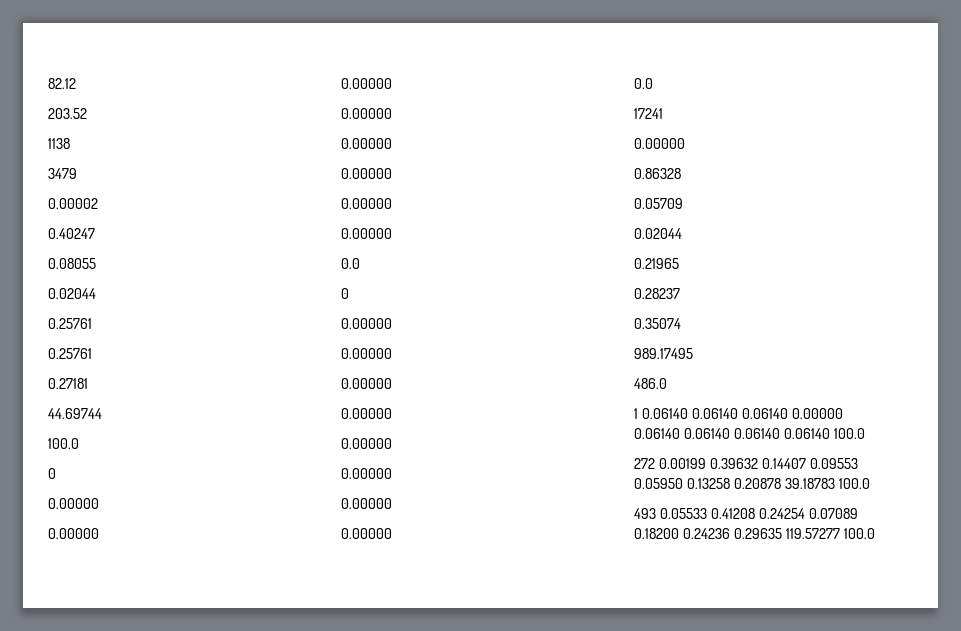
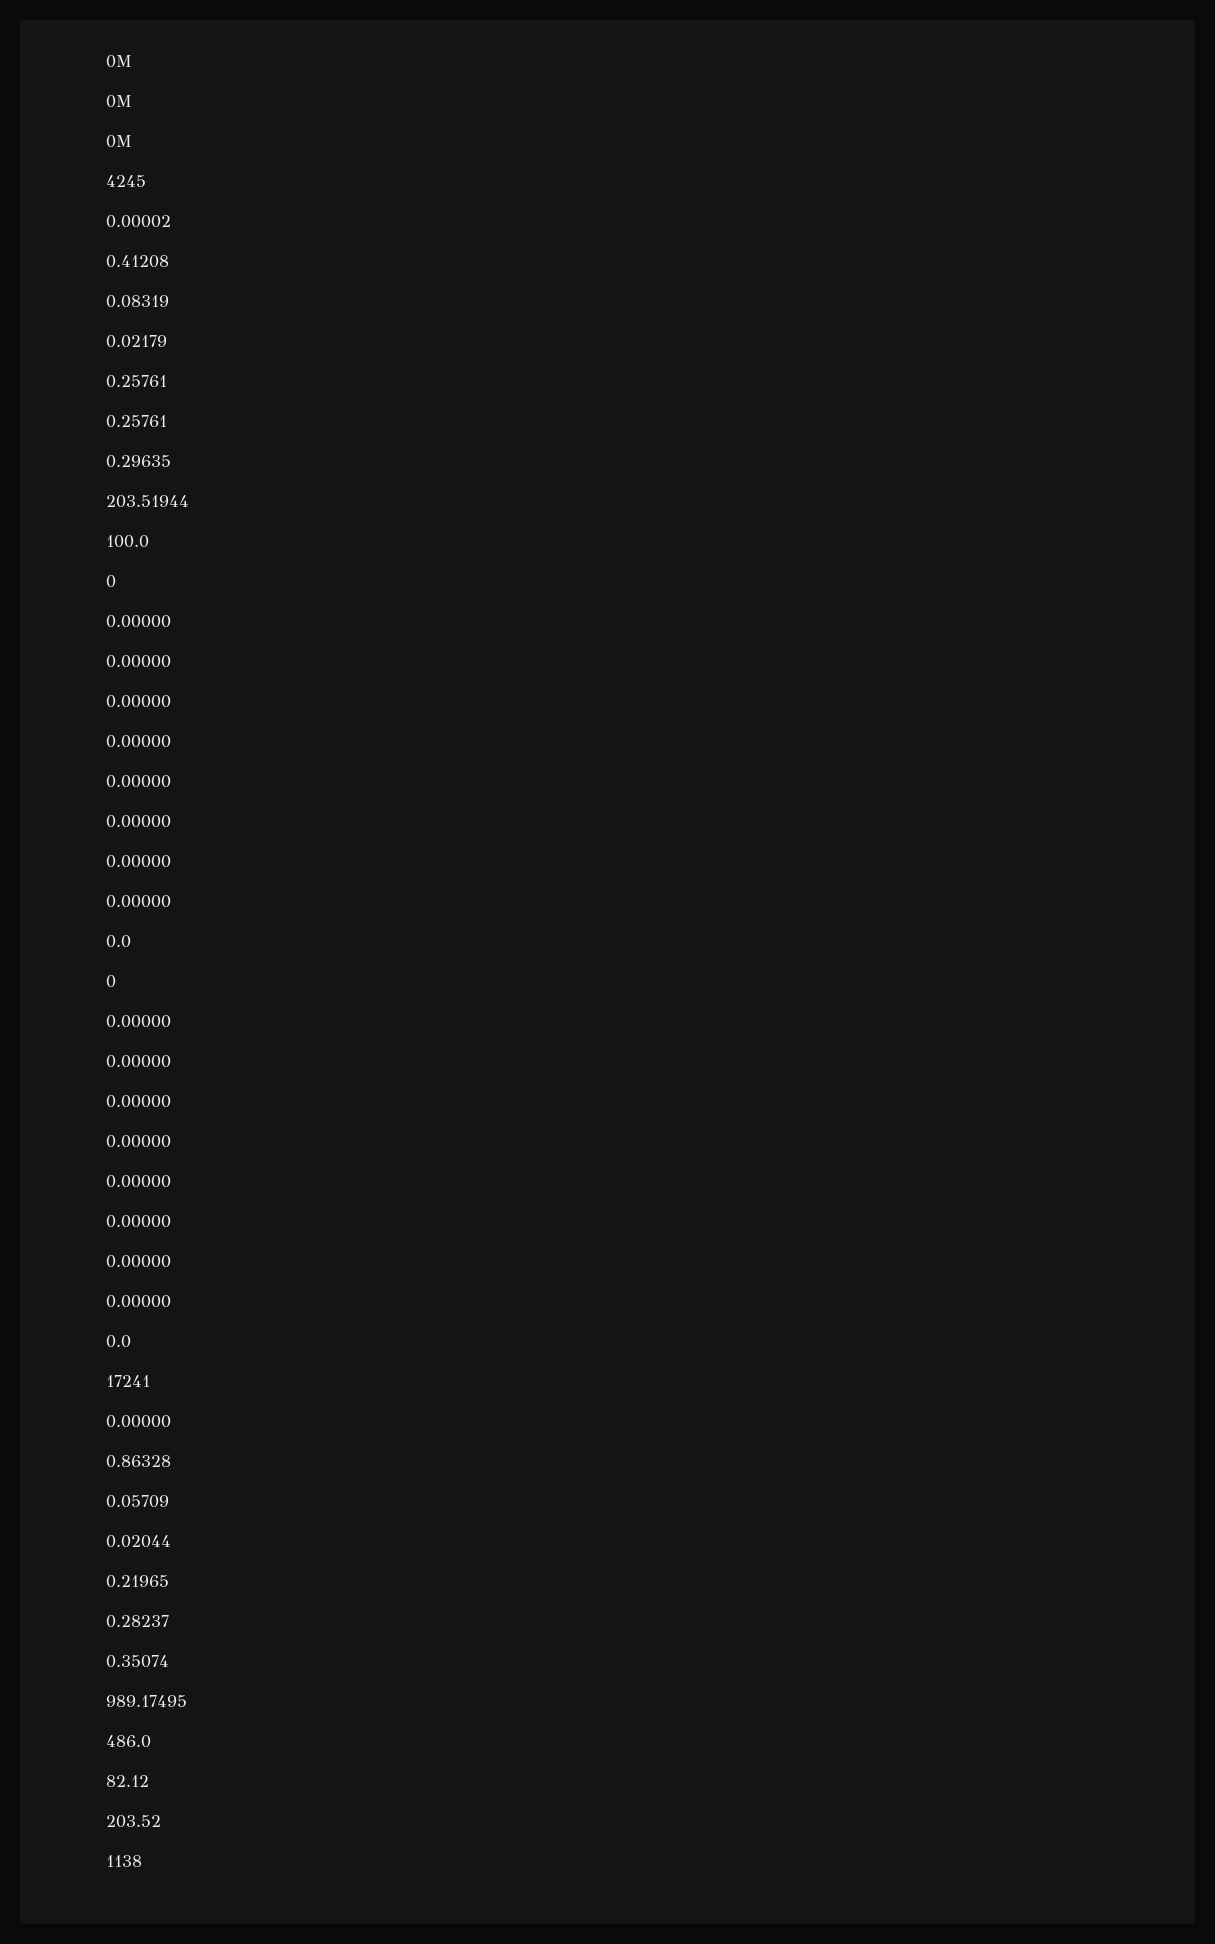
[48,78,76,89] [48,108,87,119] [48,138,70,149] [48,168,77,179] [48,198,98,209] [48,228,95,239] [48,258,96,269] [48,288,96,299] 82.12 // 203.52 // 1138 // 3479 // 0.00002 // 0.40247 // 0.08055 // 0.02044 -> [106,55,132,68] [106,95,132,108] [106,135,132,148] [106,175,146,187] [106,215,171,228] [106,255,169,268] [106,295,169,308] [106,335,167,348] 0M // 0M // 0M // 4245 // 0.00002 // 0.41208 // 0.08319 // 0.02179
[48,378,88,389] [48,408,102,419] 0.27181 // 44.69744 -> [106,455,171,468] [106,495,189,508] 0.29635 // 203.51944
[634,408,843,419] [634,428,865,439] [634,458,858,469] [634,478,870,489] [634,508,858,519] [634,528,875,539] 1 0.06140 0.06140 0.06140 0.00000 0.06140 0.06140 0.06140 0.06140 100.0 // 272 0.00199 0.39632 0.14407 0.09553 0.05950 0.13258 0.20878 39.18783 100.0 // 493 0.05533 0.41208 0.24254 0.07089 0.18200 0.24236 0.29635 119.57277 100.0 -> [106,1775,149,1787] [106,1815,161,1828] [106,1855,142,1867] 82.12 // 203.52 // 1138

